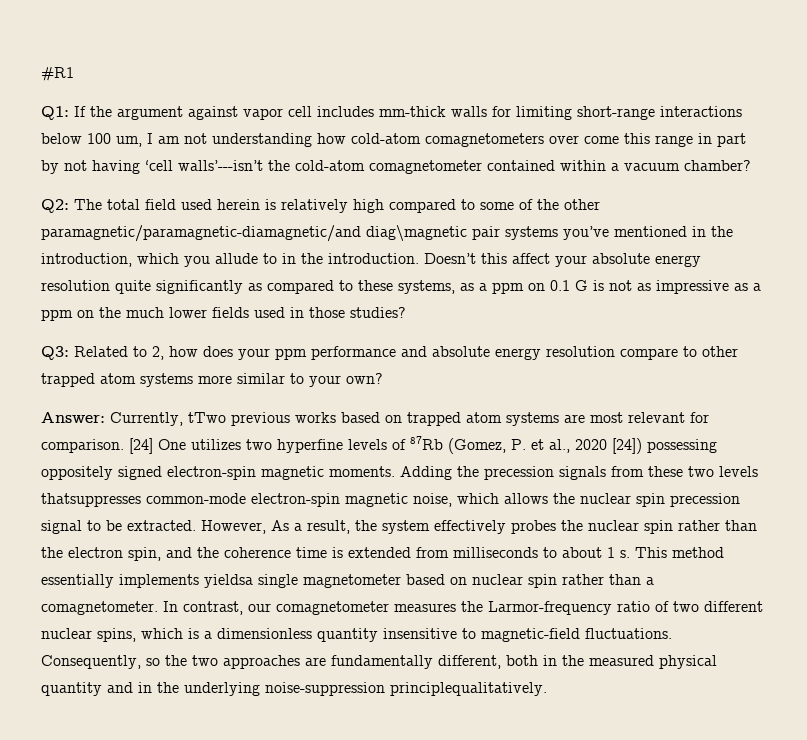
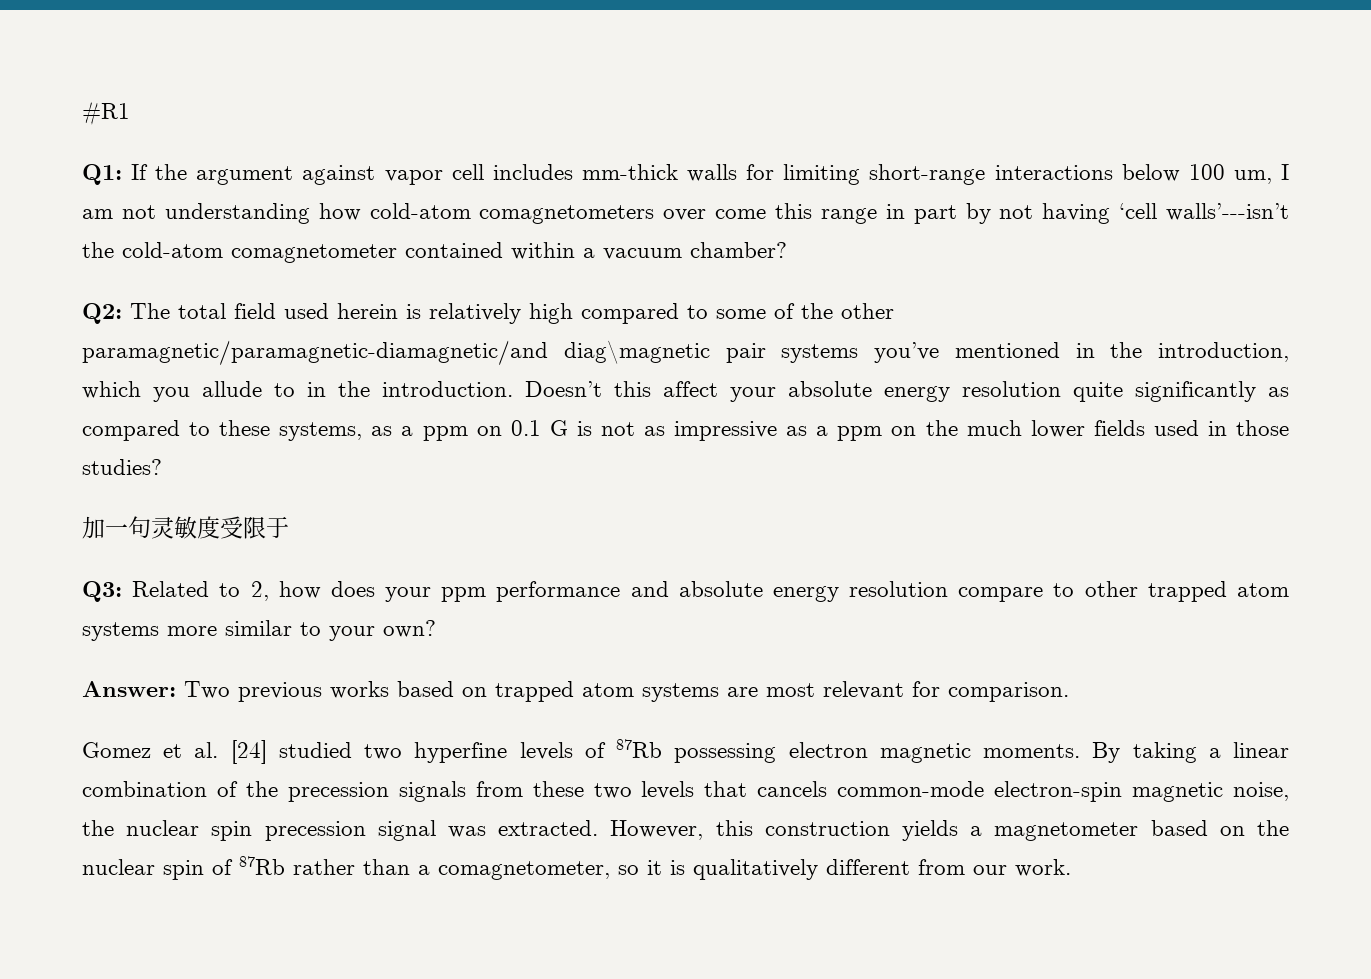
(406, 312) none -> [82,516,289,539] // 加一句灵敏度受限于
[110,412,226,426] Currently, tTwo -> [184,681,230,699] Two
[129,438,241,454] [24] One utilizes -> [82,740,352,764] // Gomez et al. [24] studied
[448,438,717,454] [41,466,452,480] (Gomez, P. et al., 2020 [24]) possessing oppositely signed electron-spin magnetic moments. Adding -> [674,742,1290,763] [82,781,238,797] possessing electron magnetic moments. By taking a linear combination of
[41,493,141,507] thatsuppresses -> [704,781,828,797] that cancels
[457,493,548,504] which allows -> (1289, 791) none
[87,520,757,534] [41,547,724,561] [41,574,654,588] [41,601,763,615] [41,628,672,642] [41,655,717,669] [41,682,547,696] to be extracted. However, As a result, the system effectively probes the nuclear spin rather than the electron spin, and the coherence time is extended from milliseconds to about 1 s. This method essentially implements yieldsa single magnetometer based on nuclear spin rather than a comagnetometer. In contrast, our comagnetometer measures the Larmor-frequency ratio of two different nuclear spins, which is a dimensionless quantity insensitive to magnetic‑field fluctuations. Consequently, so the two approaches are fundamentally different, both in the measured physical quantity and in the underlying noise-suppression principlequalitatively. -> [448,820,1290,841] [82,856,1071,880] was extracted. However, this construction yields a magnetometer based on the nuclear spin of 87Rb rather than a comagnetometer, so it is qualitatively different from our work.

